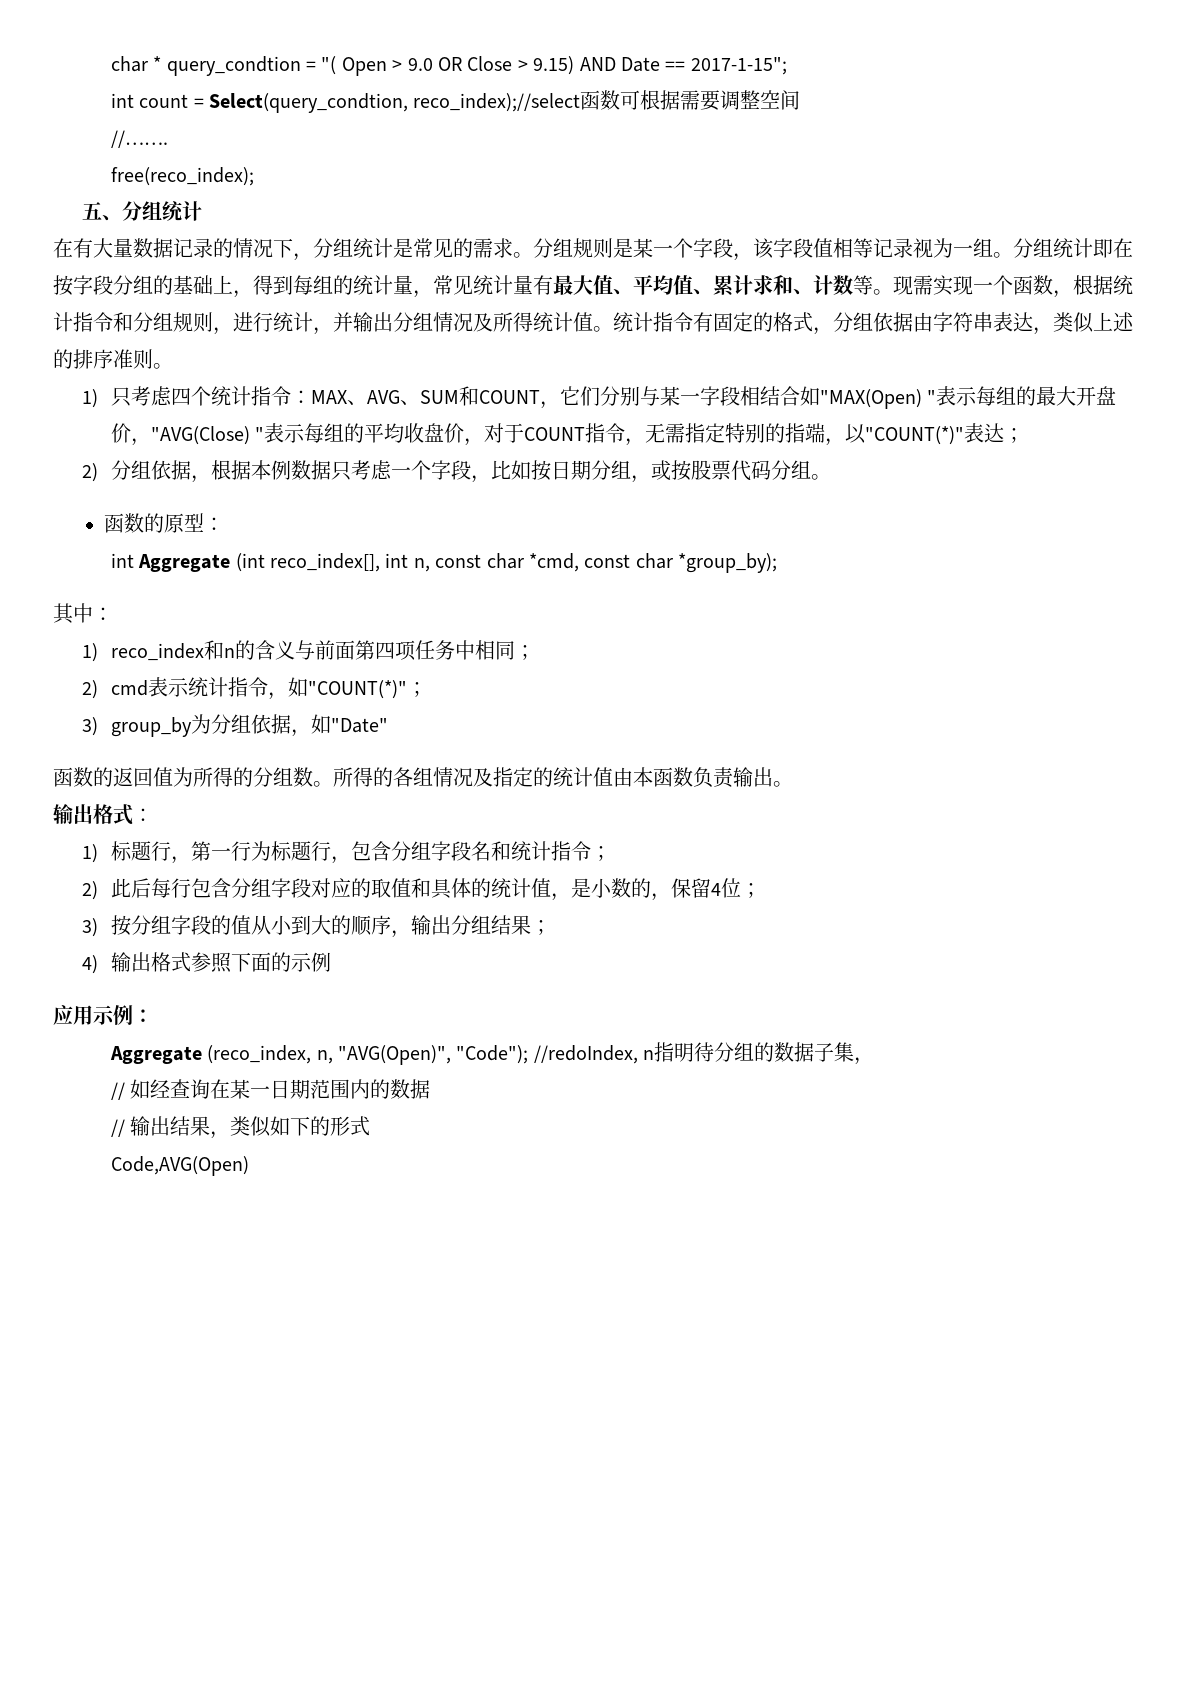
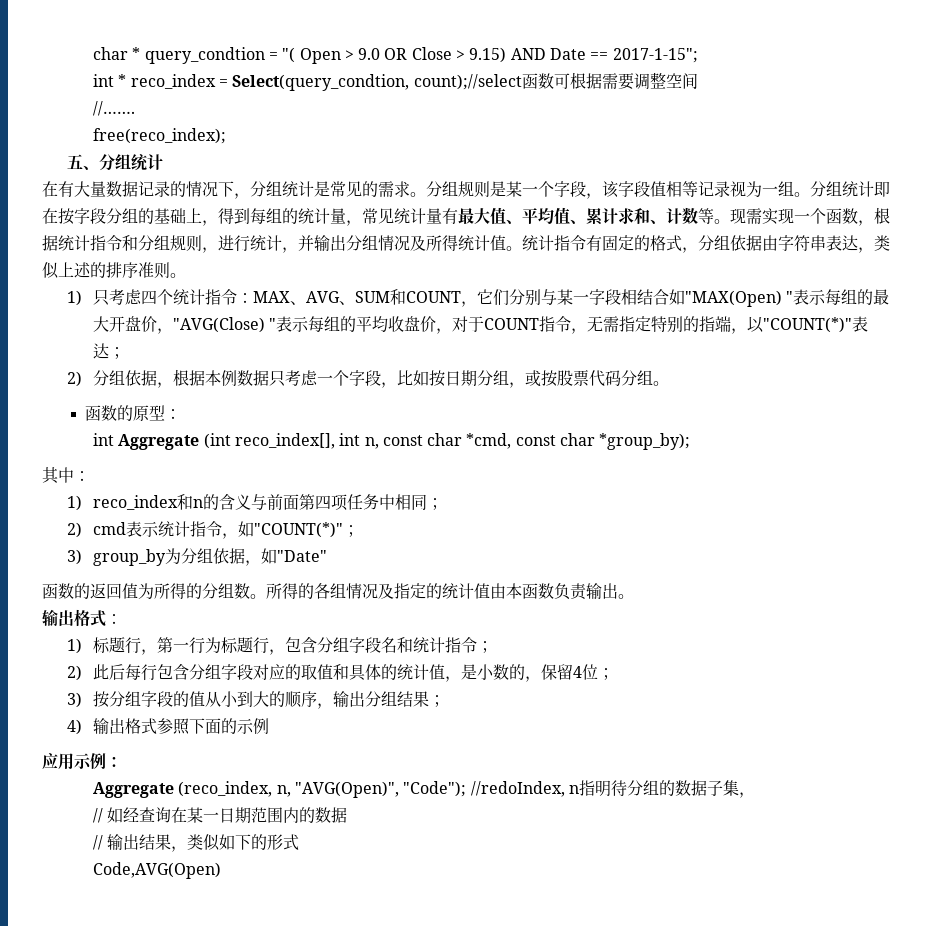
[139,94,189,108] count -> [118,74,216,89] * reco_index
[413,93,581,112] reco_index);//select -> [413,74,522,90] count);//select

